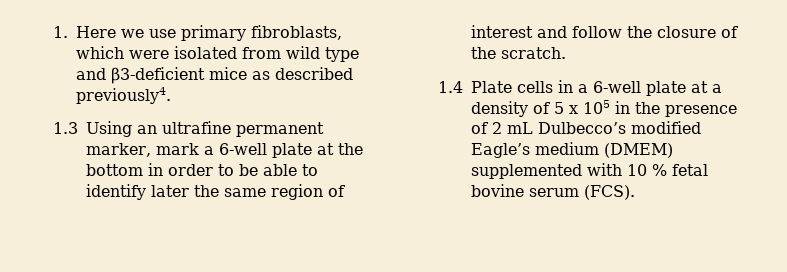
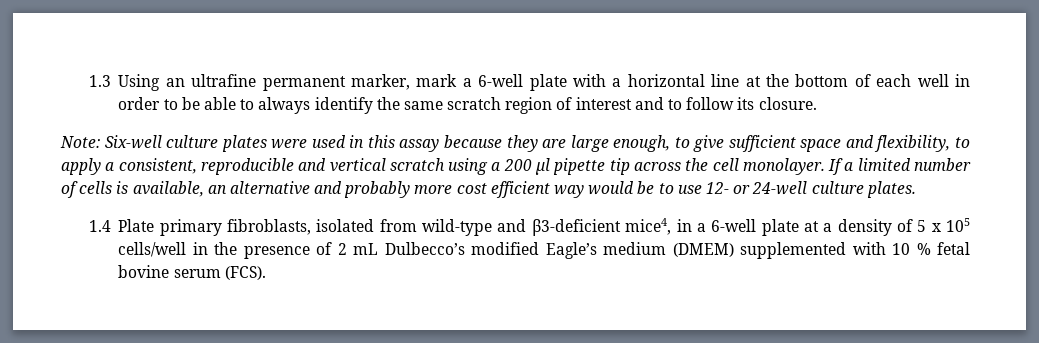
[52,25,342,41] [75,46,359,62] [75,67,353,84] [75,87,171,104] 1. Here we use primary fibroblasts, which were isolated from wild type and β3-deficient mice as described previously4. // -> (88, 81) none
[316,143,363,155] [85,164,143,176] at the bottom -> [573,74,949,87] with a horizontal line at the bottom of each well
[85,184,189,200] identify later -> [258,97,373,114] always identify
(266, 192) none -> [447,97,502,110] scratch
[571,26,738,38] [470,47,566,59] [437,81,553,93] follow the closure of the scratch. // 1.4 Plate cells -> [667,97,817,110] [60,135,970,152] [61,158,971,175] [61,181,916,198] [88,218,672,236] to follow its closure. // Note: Six-well culture plates were used in this assay because they are large enough, to give sufficient space and flexibility, to apply a consistent, reproducible and vertical scratch using a 200 µl pipette tip across the cell monolayer. If a limited number of cells is available, an alternative and probably more cost efficient way would be to use 12- or 24-well culture plates. // 1.4 Plate primary fibroblasts, isolated from wild-type and β3-deficient mice4,
(610, 107) none -> [118,242,187,257] cells/well

